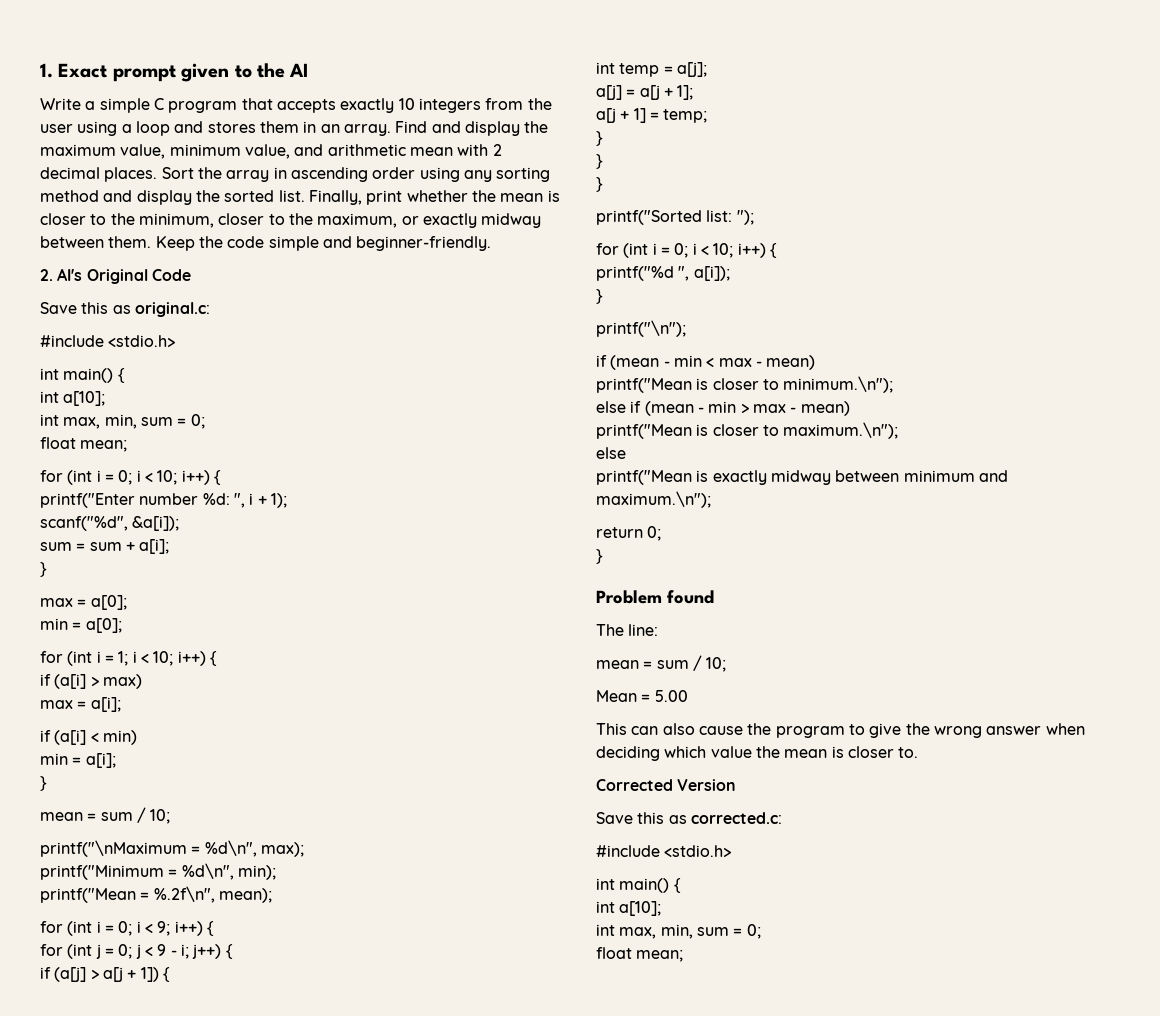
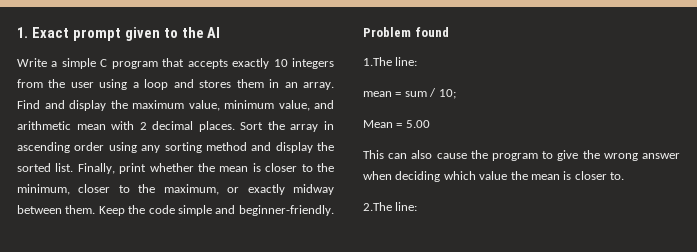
[40,268,191,284] [40,302,210,317] [40,335,176,347] [40,368,125,383] [40,391,106,406] [40,414,205,429] [40,437,128,452] [40,470,221,485] [40,493,287,508] [40,516,180,531] [40,539,170,554] [40,562,47,577] [40,595,127,610] [40,618,122,633] [40,651,217,666] [40,674,142,689] [40,697,121,712] [40,730,137,745] [40,753,116,768] [40,776,47,791] [40,807,171,824] [40,840,304,857] [40,863,276,880] [40,886,272,903] [40,921,214,936] [40,944,233,959] [40,967,170,982] [596,62,707,77] [596,85,694,100] [596,108,708,123] [596,131,603,146] [596,154,603,169] [596,177,603,192] [596,210,754,225] [596,243,777,258] [596,266,730,281] [596,289,603,304] [596,320,686,337] [596,355,816,370] [596,376,894,393] [596,401,850,416] [596,422,899,439] [596,447,626,459] [596,470,1008,485] [596,491,711,508] [596,526,662,541] [596,549,603,564] // 2. AI's Original Code // Save this as original.c: // #include <stdio.h> // int main() { // int a[10]; // int max, min, sum = 0; // float mean; // for (int i = 0; i < 10; i++) { // printf("Enter number %d: ", i + 1); // scanf("%d", &a[i]); // sum = sum + a[i]; // } // max = a[0]; // min = a[0]; // for (int i = 1; i < 10; i++) { // if (a[i] > max) // max = a[i]; // if (a[i] < min) // min = a[i]; // } // mean = sum / 10; // printf("\nMaximum = %d\n", max); // printf("Minimum = %d\n", min); // printf("Mean = %.2f\n", mean); // for (int i = 0; i < 9; i++) { // for (int j = 0; j < 9 - i; j++) { // if (a[j] > a[j + 1]) { // int temp = a[j]; // a[j] = a[j + 1]; // a[j + 1] = temp; // } // } // } // printf("Sorted list: "); // for (int i = 0; i < 10; i++) { // printf("%d ", a[i]); // } // printf("\n"); // if (mean - min < max - mean) // printf("Mean is closer to minimum.\n"); // else if (mean - min > max - mean) // printf("Mean is closer to maximum.\n"); // else // printf("Mean is exactly midway between minimum and maximum.\n"); // return 0; // } -> (334, 210) none
[596,624,624,636] The -> [363,57,392,66] 1.The
[596,779,737,791] [596,812,782,824] [596,845,732,857] [596,878,681,893] [596,901,662,916] [596,924,761,939] [596,947,684,962] Corrected Version // Save this as corrected.c: // #include <stdio.h> // int main() { // int a[10]; // int max, min, sum = 0; // float mean; -> [363,202,418,211] 2.The line:

